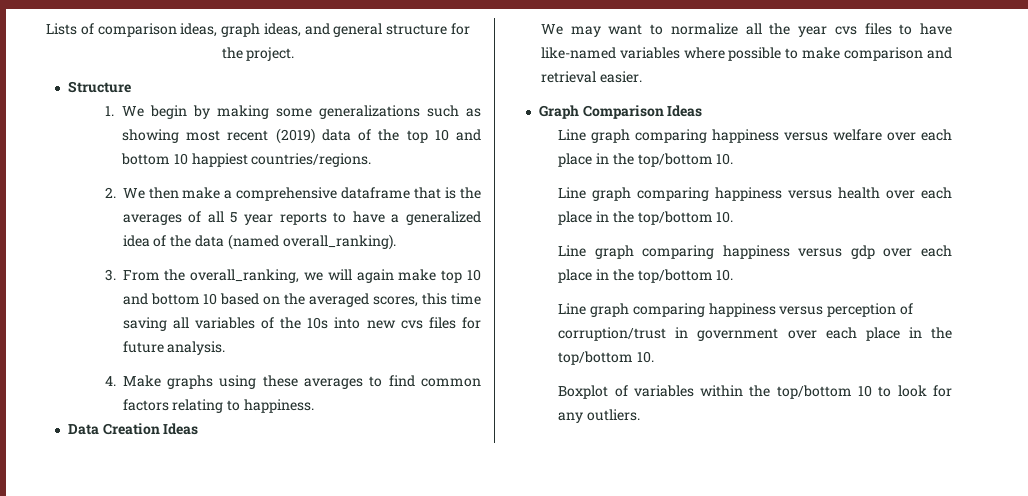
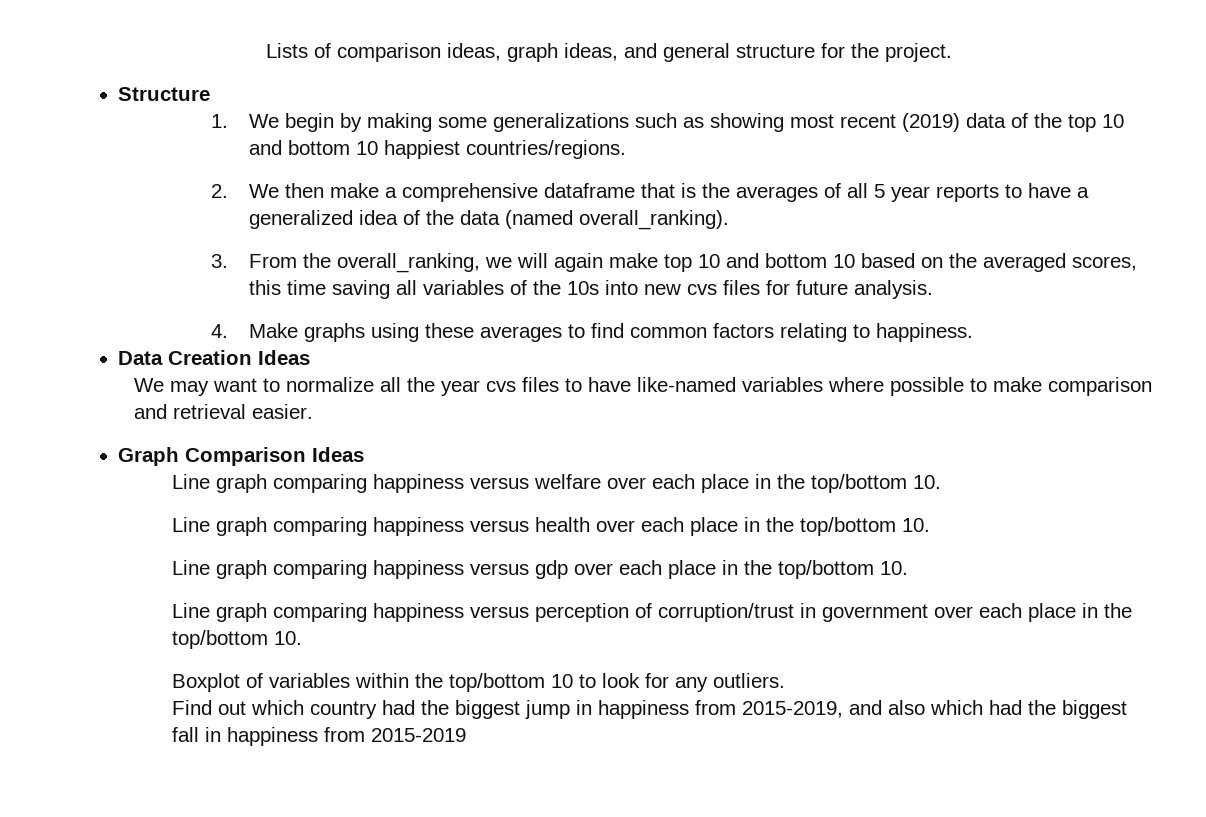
(640, 415) none -> [172,700,1128,719] [172,727,467,746] // Find out which country had the biggest jump in happiness from 2015-2019, and also which had the biggest fall in happiness from 2015-2019

